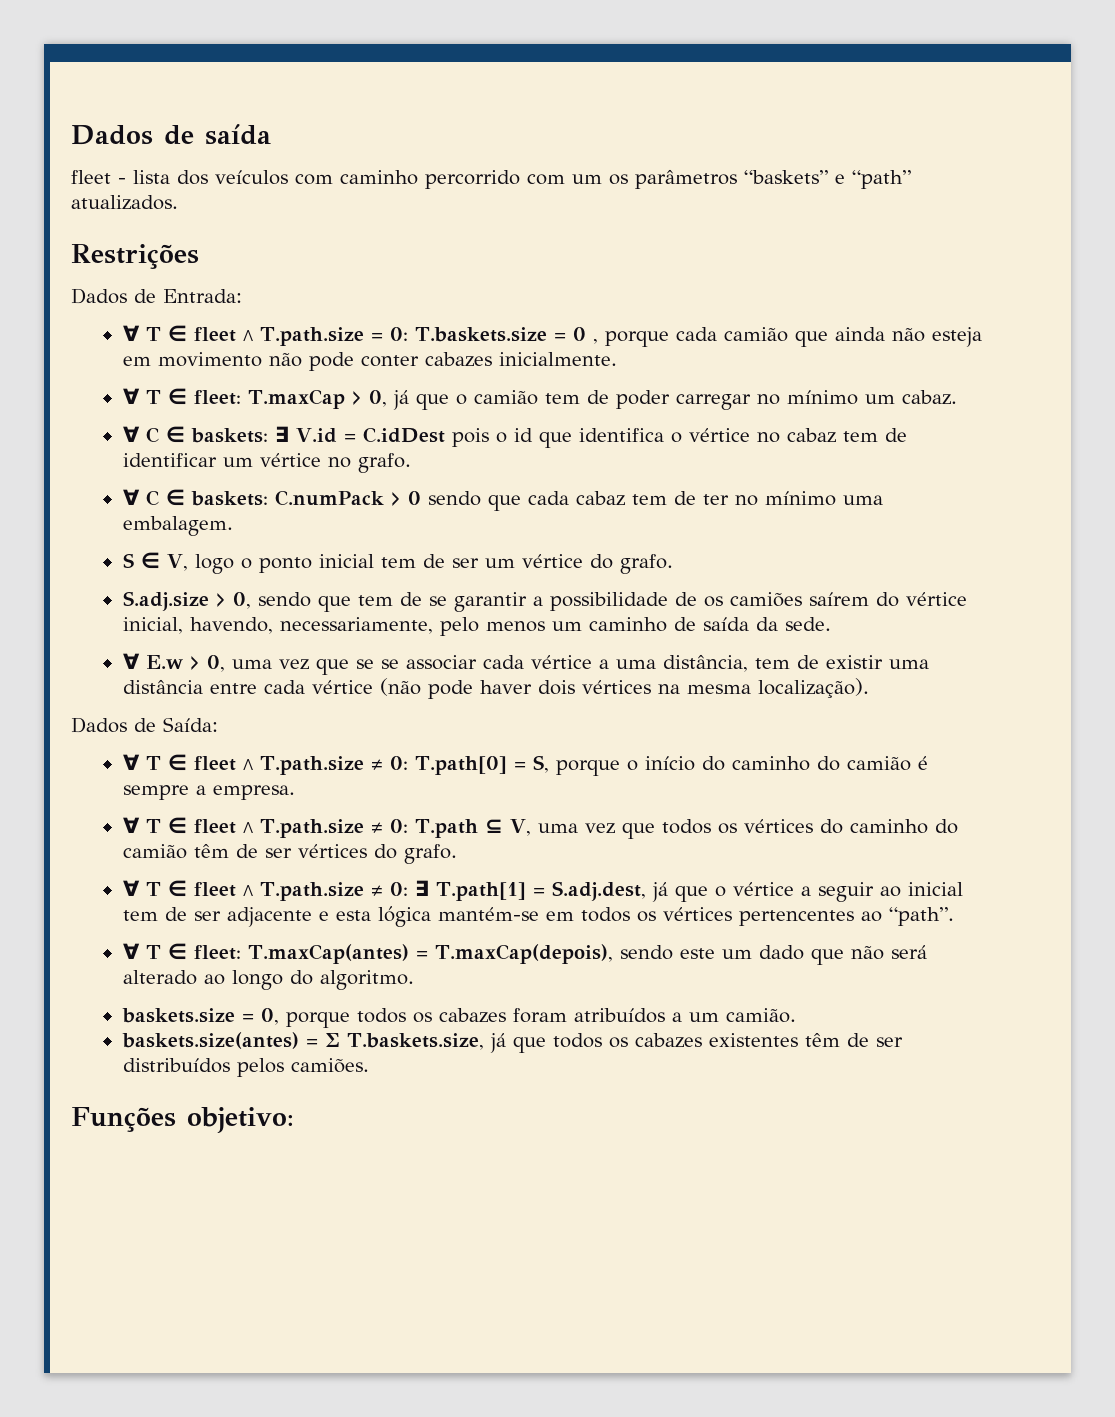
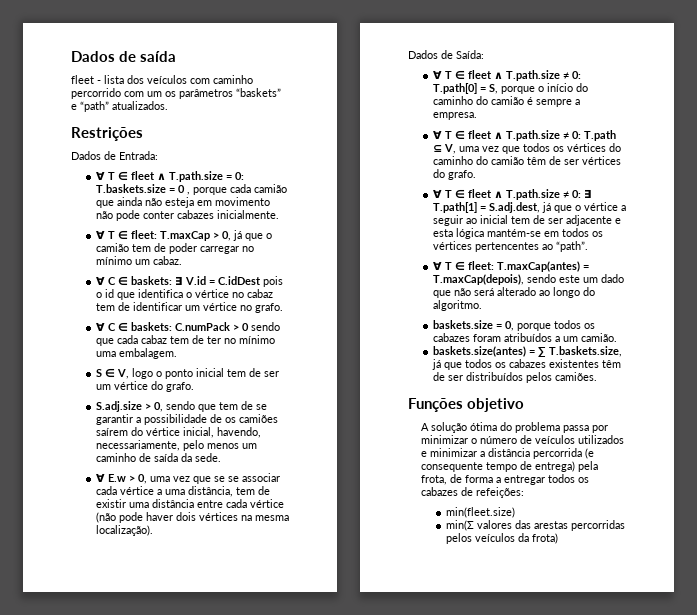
[187,1107,294,1133] objetivo: -> [467,398,525,412] [420,422,608,433] [420,435,624,444] [420,448,594,459] [420,461,598,472] [420,474,589,485] [420,487,524,498] [445,507,515,518] [445,520,625,531] [445,533,558,544] objetivo // A solução ótima do problema passa por minimizar o número de veículos utilizados e minimizar a distância percorrida (e consequente tempo de entrega) pela frota, de forma a entregar todos os cabazes de refeições: // min(fleet.size) // min(Σ valores das arestas percorridas pelos veículos da frota)

